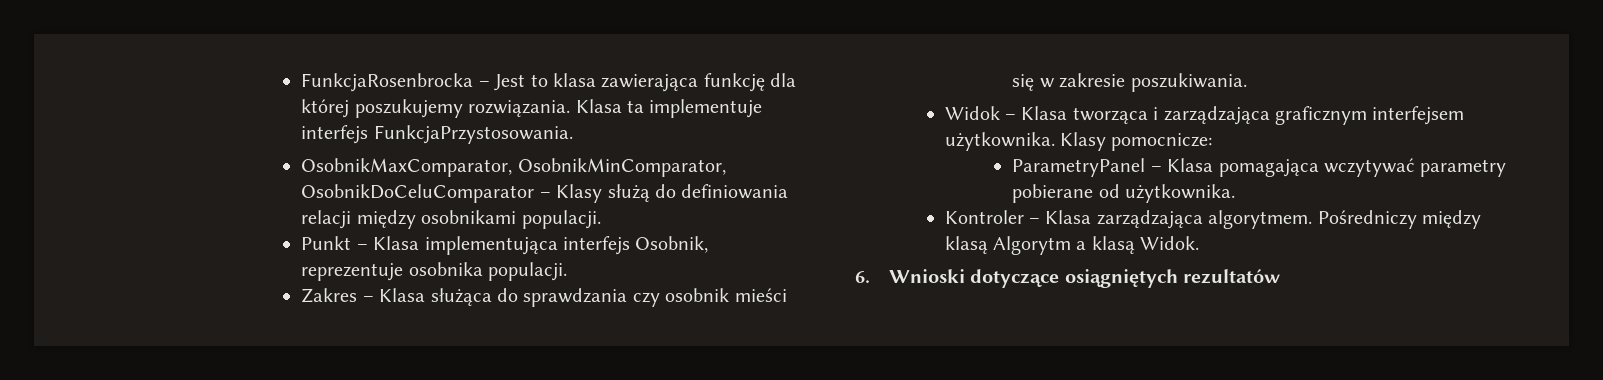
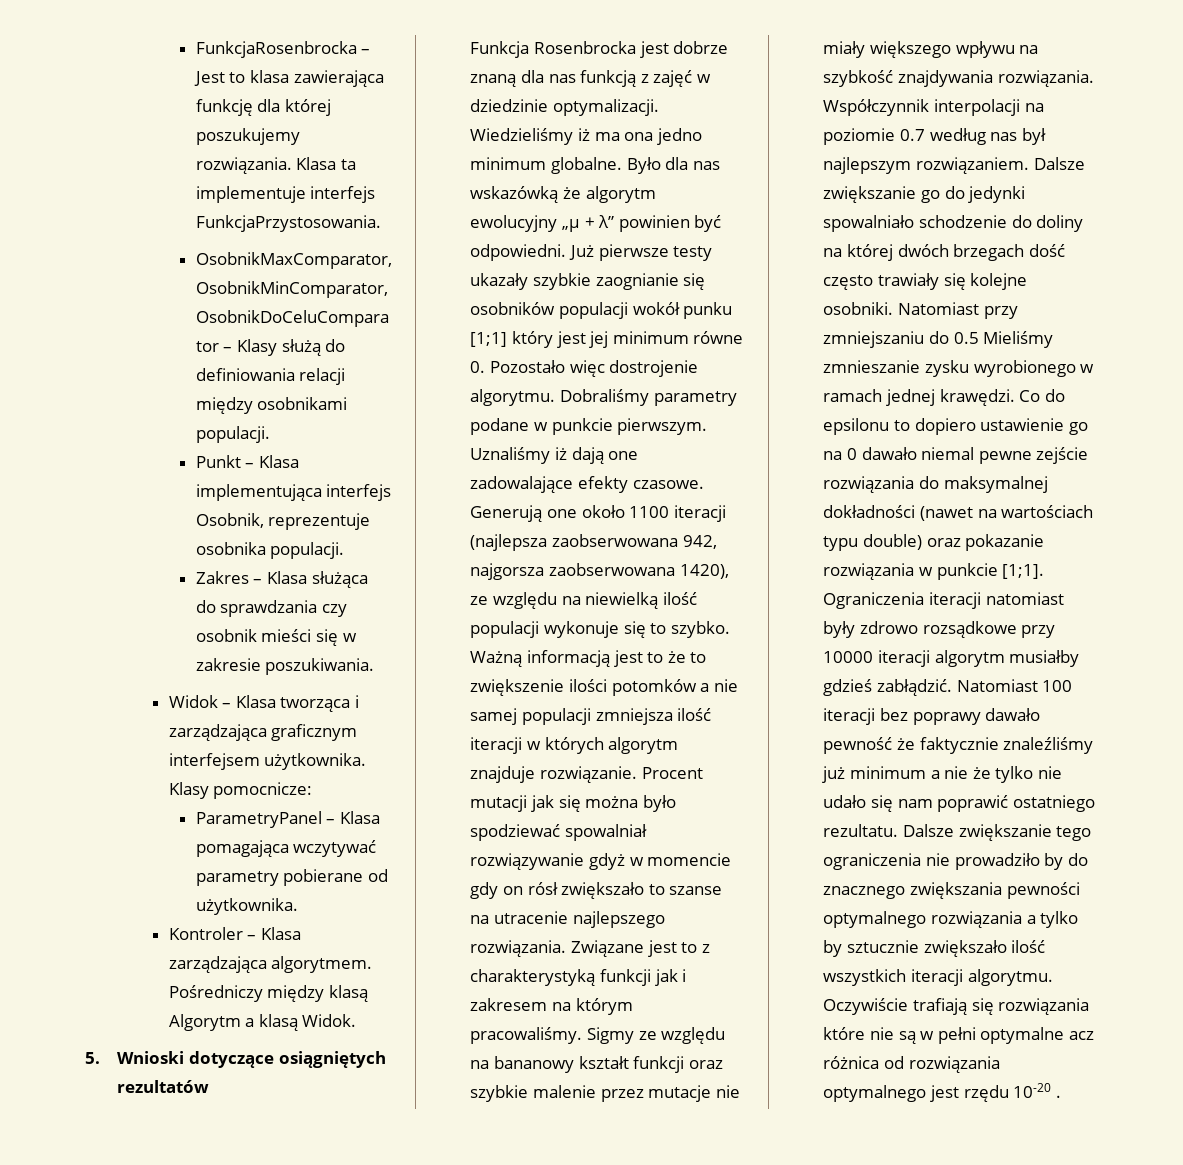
[855,271,870,283] 6. -> [85,1052,100,1064] 5.
(1281, 276) none -> [470,41,729,58] [470,70,711,87] [470,99,660,116] [470,128,702,145] [470,157,720,174] [470,186,656,203] [470,215,722,232] [470,244,713,261] [470,273,706,290] [470,302,733,319] [470,331,744,348] [470,360,699,377] [470,389,737,406] [470,418,708,435] [470,447,639,464] [470,476,704,493] [470,505,726,522] [470,534,717,551] [470,563,729,580] [470,592,697,609] [470,621,730,638] [470,650,707,667] [470,679,738,696] [470,708,712,725] [470,737,679,754] [470,766,703,783] [470,795,676,812] [470,824,648,841] [470,853,732,870] [470,882,723,899] [470,911,665,928] [470,940,710,957] [470,969,687,986] [470,998,633,1015] [470,1027,726,1044] [470,1056,723,1073] [470,1085,740,1102] [823,41,1039,58] [823,70,1094,87] [823,99,1044,116] [823,128,1046,145] [823,157,1085,174] [823,186,1026,203] [823,215,1084,232] [823,244,1065,261] [823,273,1028,290] [823,302,1018,319] [823,331,1054,348] [823,360,1095,377] [823,389,1065,406] [823,418,1088,435] [823,447,1089,464] [823,476,1048,493] [823,505,1094,521] [823,534,1045,551] [823,563,1045,580] [823,592,1064,609] [823,621,1056,638] [823,650,1080,667] [823,679,1073,696] [823,708,1041,725] [823,737,1094,754] [822,766,1062,783] [823,795,1095,812] [823,824,1092,841] [823,853,1088,870] [823,882,1080,899] [823,911,1079,928] [823,940,1046,957] [823,969,1053,986] [823,998,1090,1015] [823,1027,1094,1044] [823,1056,1000,1073] [823,1083,1061,1102] // Funkcja Rosenbrocka jest dobrze znaną dla nas funkcją z zajęć w dziedzinie optymalizacji. Wiedzieliśmy iż ma ona jedno minimum globalne. Było dla nas wskazówką że algorytm ewolucyjny „μ + λ” powinien być odpowiedni. Już pierwsze testy ukazały szybkie zaognianie się osobników populacji wokół punku [1;1] który jest jej minimum równe 0. Pozostało więc dostrojenie algorytmu. Dobraliśmy parametry podane w punkcie pierwszym. Uznaliśmy iż dają one zadowalające efekty czasowe. Generują one około 1100 iteracji (najlepsza zaobserwowana 942, najgorsza zaobserwowana 1420), ze względu na niewielką ilość populacji wykonuje się to szybko. Ważną informacją jest to że to zwiększenie ilości potomków a nie samej populacji zmniejsza ilość iteracji w których algorytm znajduje rozwiązanie. Procent mutacji jak się można było spodziewać spowalniał rozwiązywanie gdyż w momencie gdy on rósł zwiększało to szanse na utracenie najlepszego rozwiązania. Związane jest to z charakterystyką funkcji jak i zakresem na którym pracowaliśmy. Sigmy ze względu na bananowy kształt funkcji oraz szybkie malenie przez mutacje nie miały większego wpływu na szybkość znajdywania rozwiązania. Współczynnik interpolacji na poziomie 0.7 według nas był najlepszym rozwiązaniem. Dalsze zwiększanie go do jedynki spowalniało schodzenie do doliny na której dwóch brzegach dość często trawiały się kolejne osobniki. Natomiast przy zmniejszaniu do 0.5 Mieliśmy zmnieszanie zysku wyrobionego w ramach jednej krawędzi. Co do epsilonu to dopiero ustawienie go na 0 dawało niemal pewne zejście rozwiązania do maksymalnej dokładności (nawet na wartościach typu double) oraz pokazanie rozwiązania w punkcie [1;1]. Ograniczenia iteracji natomiast były zdrowo rozsądkowe przy 10000 iteracji algorytm musiałby gdzieś zabłądzić. Natomiast 100 iteracji bez poprawy dawało pewność że faktycznie znaleźliśmy już minimum a nie że tylko nie udało się nam poprawić ostatniego rezultatu. Dalsze zwiększanie tego ograniczenia nie prowadziło by do znacznego zwiększania pewności optymalnego rozwiązania a tylko by sztucznie zwiększało ilość wszystkich iteracji algorytmu. Oczywiście trafiają się rozwiązania które nie są w pełni optymalne acz różnica od rozwiązania optymalnego jest rzędu 10-20 .

